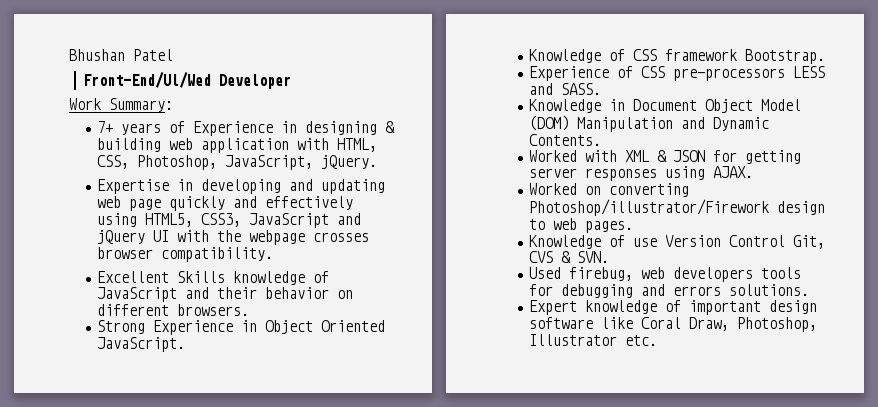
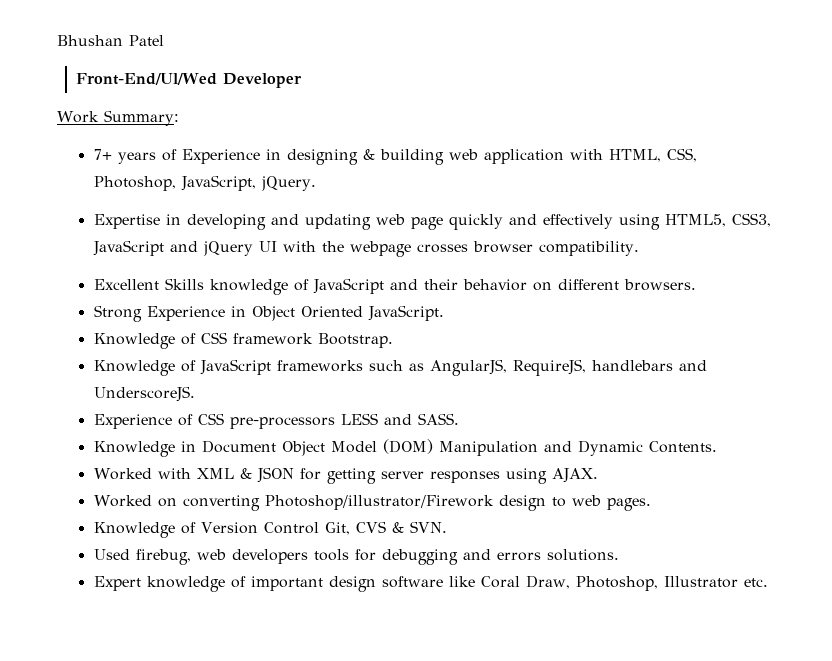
(825, 56) none -> [93,359,707,376] [93,386,195,402] // Knowledge of JavaScript frameworks such as AngularJS, RequireJS, handlebars and UnderscoreJS.
[632,238,657,247] use -> (196, 528) none

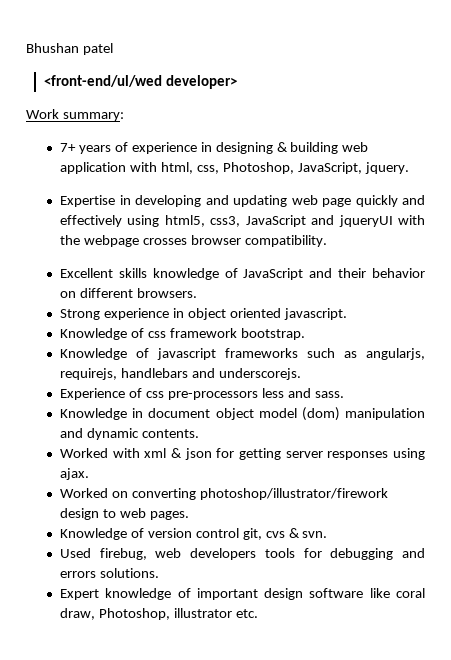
[129,35,164,46] [76,73,303,88] Patel // Front-End/Ul/Wed Developer -> [82,43,113,55] [44,75,238,89] patel // <front-end/ul/wed developer>
[103,110,179,126] Summary: -> [62,112,124,121] summary:
[181,149,260,164] Experience -> [131,142,197,154] experience
[608,148,697,162] HTML, CSS, -> [160,162,219,174] html, css,
[260,176,316,191] jQuery. -> [364,162,409,174] jquery.
[664,213,771,227] [92,240,277,256] HTML5, CSS3, JavaScript and jQuery UI -> [164,215,393,227] html5, css3, JavaScript and jqueryUI
[164,278,204,290] Skills -> [118,268,147,278] skills
[146,305,444,321] [93,332,393,349] [93,359,271,376] Experience in Object Oriented JavaScript. // Knowledge of CSS framework Bootstrap. // Knowledge of JavaScript -> [103,308,347,320] [60,328,305,340] [60,348,217,360] experience in object oriented javascript. // Knowledge of css framework bootstrap. // Knowledge of javascript
[429,359,586,376] AngularJS, RequireJS, -> [366,348,426,360] [60,368,118,380] angularjs, requirejs,
[93,386,195,402] UnderscoreJS. -> [218,368,301,380] underscorejs.
[197,413,459,429] [93,439,717,457] CSS pre-processors LESS and SASS. // Knowledge in Document Object Model (DOM) Manipulation and Dynamic Contents. -> [145,388,344,400] [60,407,425,421] [60,428,199,440] css pre-processors less and sass. // Knowledge in document object model (dom) manipulation and dynamic contents.
[196,467,294,483] XML & JSON -> [144,448,212,460] xml & json
[551,468,598,483] AJAX. -> [60,468,90,480] ajax.
[264,495,494,510] Photoshop/illustrator/Firework -> [199,488,388,500] photoshop/illustrator/firework
[200,521,447,535] Version Control Git, CVS & SVN. -> [147,528,328,540] version control git, cvs & svn.
[480,575,738,591] Coral Draw, Photoshop, Illustrator -> [395,588,425,598] [60,608,232,620] coral draw, Photoshop, illustrator

